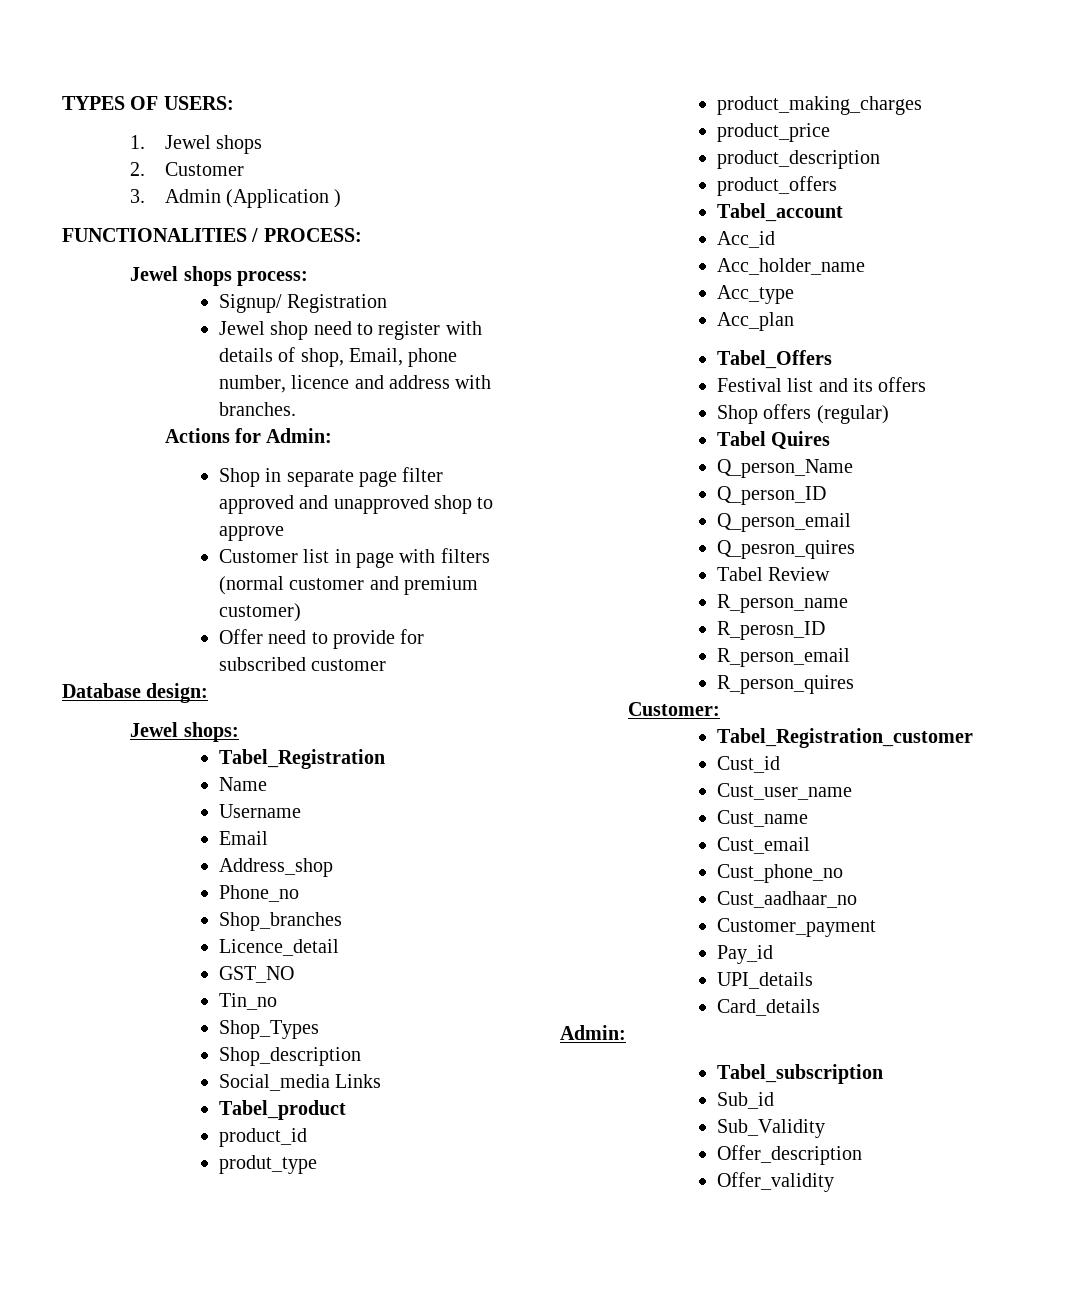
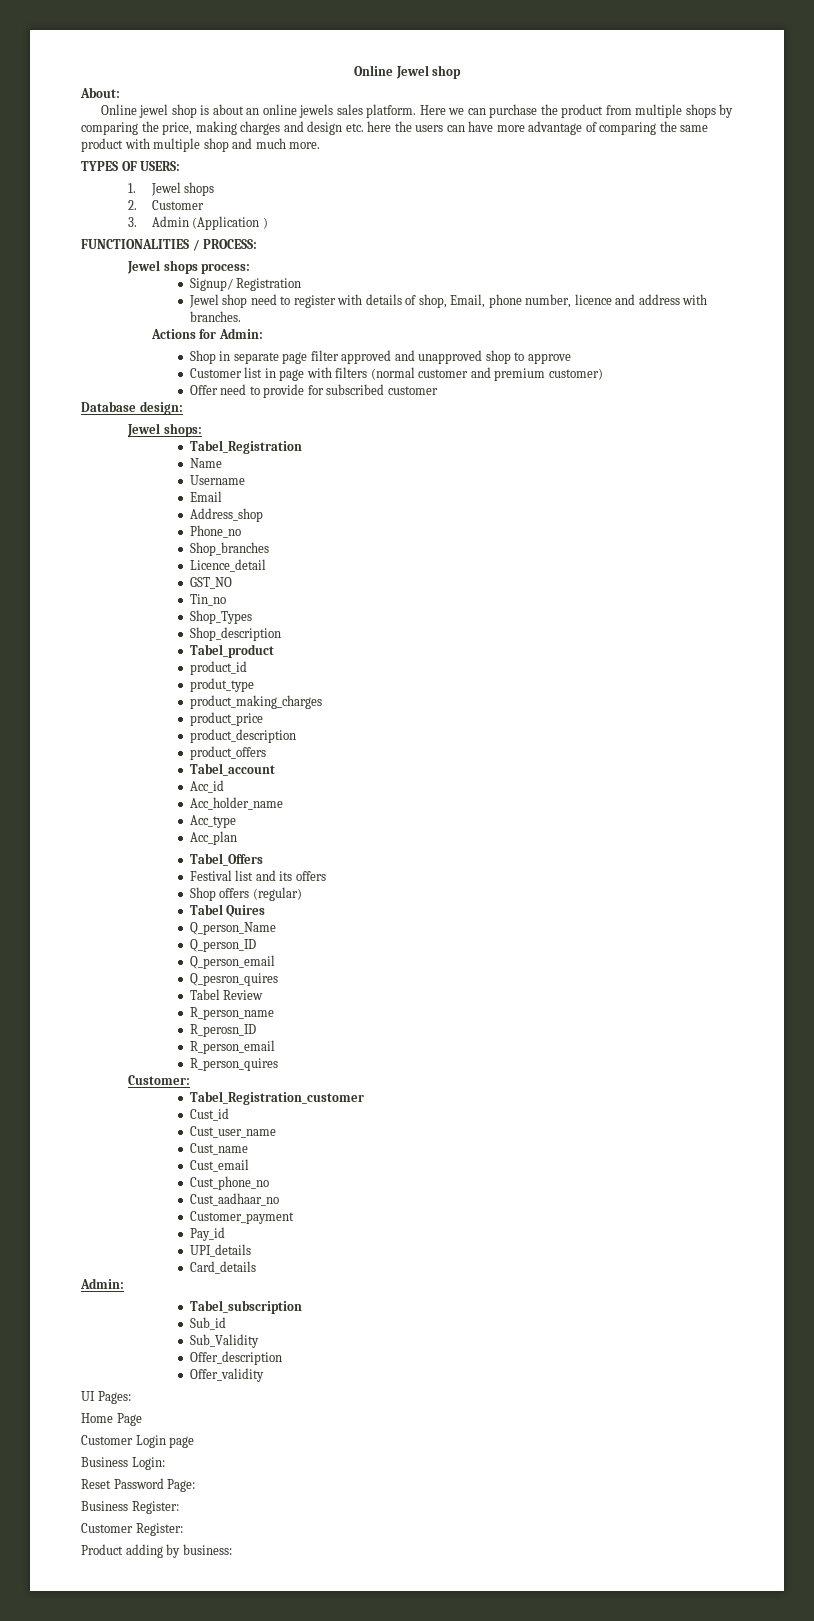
(62, 103) none -> [353,65,462,79] [80,87,120,98] [100,104,734,118] [81,121,709,135] [81,138,321,152] Online Jewel shop // About: // Online jewel shop is about an online jewels sales platform. Here we can purchase the product from multiple shops by comparing the price, making charges and design etc. here the users can have more advantage of comparing the same product with multiple shop and much more. //
[218,1074,382,1091] // Social_media Links -> (281, 634) none
(834, 1182) none -> [81,1391,131,1404] [81,1413,142,1426] [81,1435,195,1448] [81,1457,165,1470] [81,1478,196,1492] [81,1501,179,1514] [81,1523,183,1536] [81,1544,232,1558] // UI Pages: // Home Page // Customer Login page // Business Login: // Reset Password Page: // Business Register: // Customer Register: // Product adding by business:

